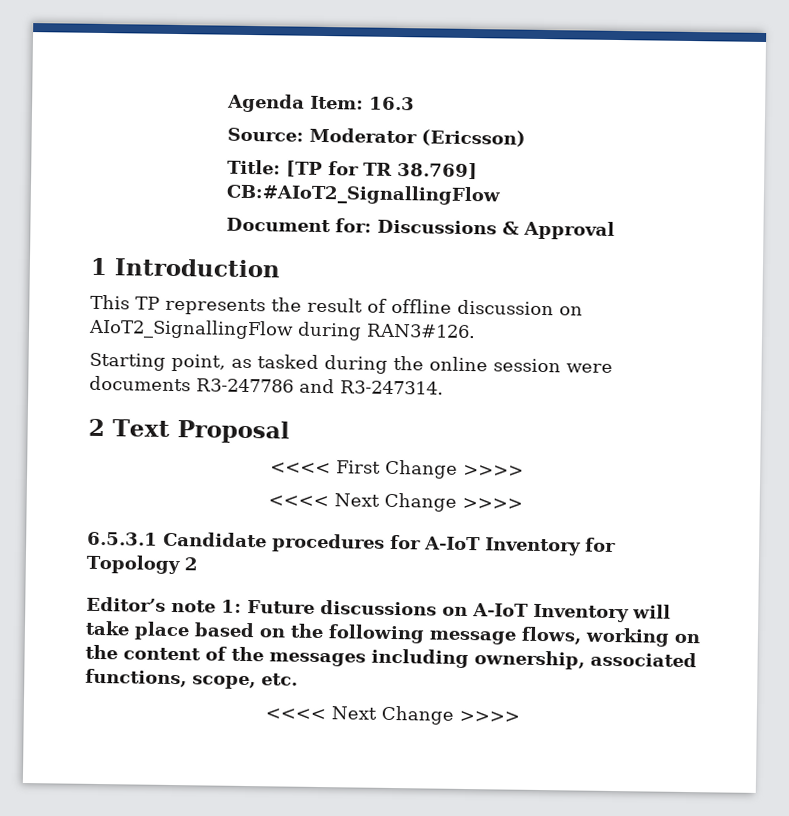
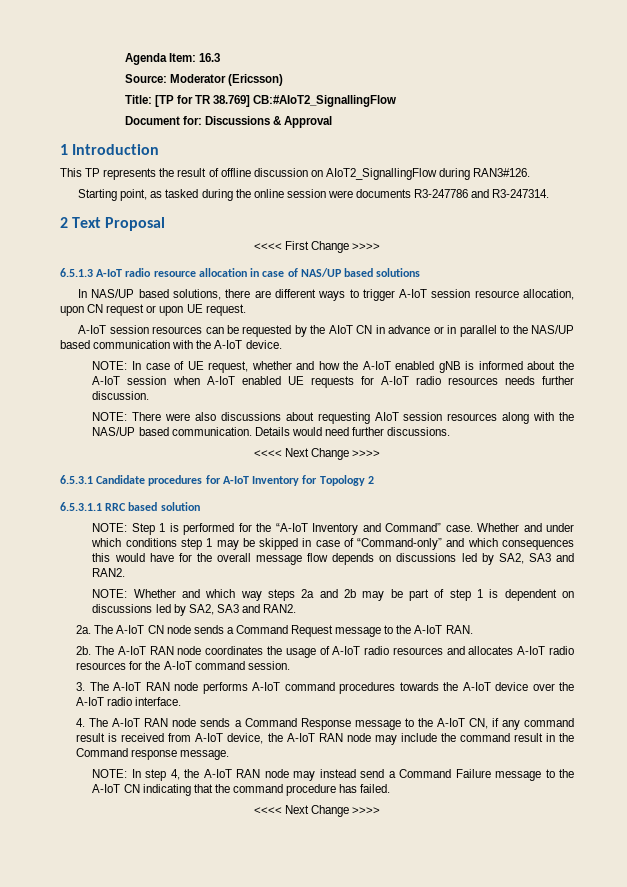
(524, 470) none -> [60,268,421,277] [78,289,574,301] [60,304,246,316] [78,325,574,337] [60,340,282,349] [92,361,574,373] [92,376,574,388] [92,391,150,400] [92,412,574,424] [92,427,451,436] // 6.5.1.3 A-IoT radio resource allocation in case of NAS/UP based solutions // In NAS/UP based solutions, there are different ways to trigger A-IoT session resource allocation, upon CN request or upon UE request. // A-IoT session resources can be requested by the AIoT CN in advance or in parallel to the NAS/UP based communication with the A-IoT device. // NOTE: In case of UE request, whether and how the A-IoT enabled gNB is informed about the A-IoT session when A-IoT enabled UE requests for A-IoT radio resources needs further discussion. // NOTE: There were also discussions about requesting AIoT session resources along with the NAS/UP based communication. Details would need further discussions.
[86,596,671,623] [85,620,700,647] [85,644,697,670] [85,668,298,690] Editor’s note 1: Future discussions on A-IoT Inventory will take place based on the following message flows, working on the content of the messages including ownership, associated functions, scope, etc. -> [60,502,200,511] [92,523,575,535] [91,538,575,550] [92,553,574,565] [92,568,126,577] [92,589,574,601] [92,604,297,616] [76,625,473,637] [76,646,574,658] [76,661,290,670] [76,682,575,694] [76,697,182,706] [76,718,575,730] [76,733,575,745] [76,748,230,760] [92,769,574,781] [92,784,391,796] 6.5.3.1.1 RRC based solution // NOTE: Step 1 is performed for the “A-IoT Inventory and Command” case. Whether and under which conditions step 1 may be skipped in case of “Command-only” and which consequences this would have for the overall message flow depends on discussions led by SA2, SA3 and RAN2. // NOTE: Whether and which way steps 2a and 2b may be part of step 1 is dependent on discussions led by SA2, SA3 and RAN2. // 2a. The A-IoT CN node sends a Command Request message to the A-IoT RAN. // 2b. The A-IoT RAN node coordinates the usage of A-IoT radio resources and allocates A-IoT radio resources for the A-IoT command session. // 3. The A-IoT RAN node performs A-IoT command procedures towards the A-IoT device over the A-IoT radio interface. // 4. The A-IoT RAN node sends a Command Response message to the A-IoT CN, if any command result is received from A-IoT device, the A-IoT RAN node may include the command result in the Command response message. // NOTE: In step 4, the A-IoT RAN node may instead send a Command Failure message to the A-IoT CN indicating that the command procedure has failed.

